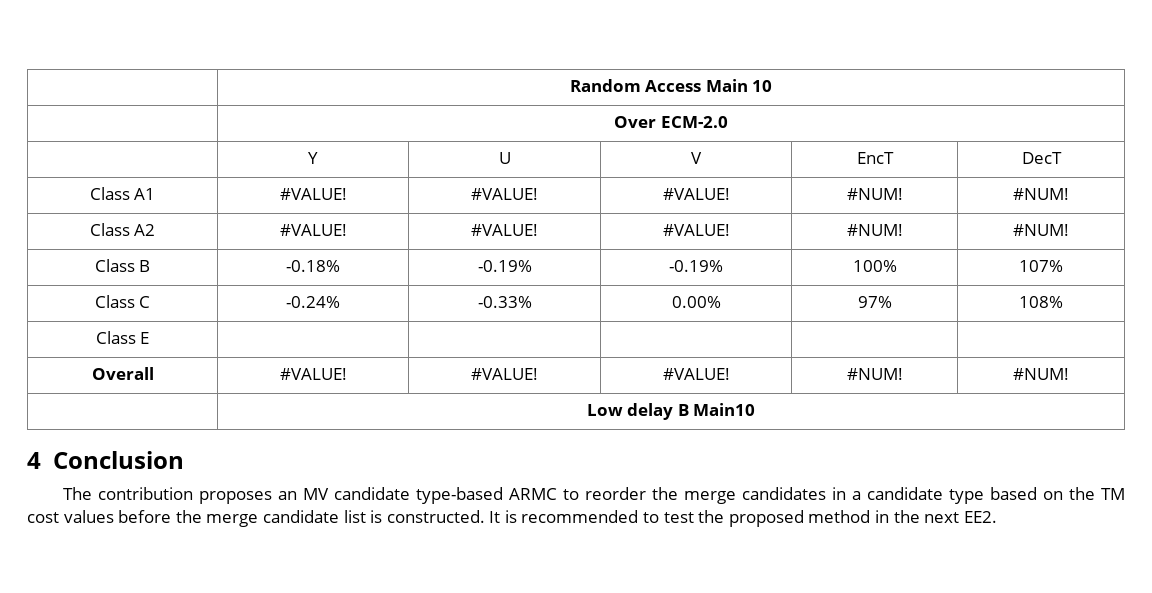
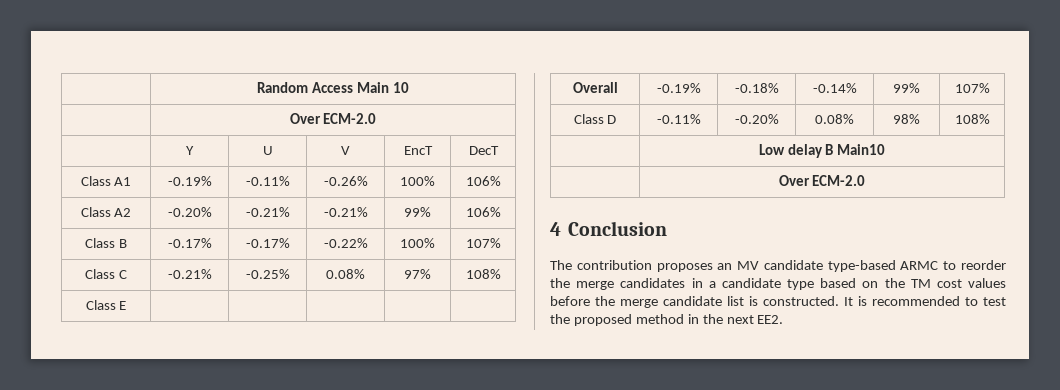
[279,188,347,200] [471,188,538,200] [662,188,730,200] [846,188,903,200] [1013,188,1069,200] [89,223,156,236] [279,224,347,236] [471,224,538,236] [662,224,730,236] [846,224,903,236] [1013,224,1069,236] #VALUE! | #VALUE! | #VALUE! | #NUM! | #NUM! // Class A2 | #VALUE! | #VALUE! | #VALUE! | #NUM! | #NUM! -> [167,176,212,186] [245,176,290,186] [323,176,368,186] [400,176,435,186] [465,176,501,186] [80,207,132,217] [167,207,212,217] [245,207,290,217] [323,207,368,217] [404,207,431,217] [465,207,501,217] -0.19% | -0.11% | -0.26% | 100% | 106% // Class A2 | -0.20% | -0.21% | -0.21% | 99% | 106%
[286,260,340,272] [477,260,532,272] [669,260,723,272] -0.18% | -0.19% | -0.19% -> [167,238,212,248] [245,238,290,248] [323,238,368,248] -0.17% | -0.17% | -0.22%
[286,296,340,308] [477,296,532,308] [671,296,721,308] -0.24% | -0.33% | 0.00% -> [167,269,212,279] [245,269,290,279] [326,269,365,279] -0.21% | -0.25% | 0.08%
[279,368,347,380] [471,368,538,380] [662,368,730,380] [846,368,903,380] [1013,368,1069,380] #VALUE! | #VALUE! | #VALUE! | #NUM! | #NUM! -> [656,83,701,93] [734,83,779,93] [812,83,857,93] [893,83,920,93] [954,83,990,93] [573,114,617,124] [656,114,701,124] [734,114,779,124] [815,114,854,124] [893,114,920,124] [954,114,990,124] -0.19% | -0.18% | -0.14% | 99% | 107% // Class D | -0.11% | -0.20% | 0.08% | 98% | 108%
(756, 409) none -> [778,175,866,186] // | Over ECM-2.0

